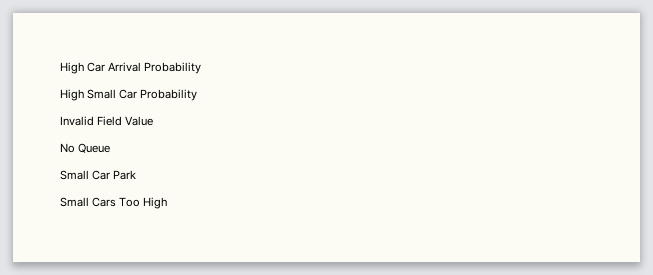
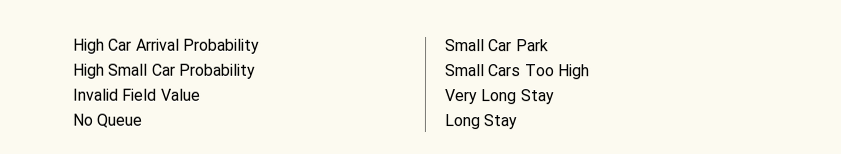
(168, 203) none -> [444,89,554,105] [444,114,518,130] // Very Long Stay // Long Stay

